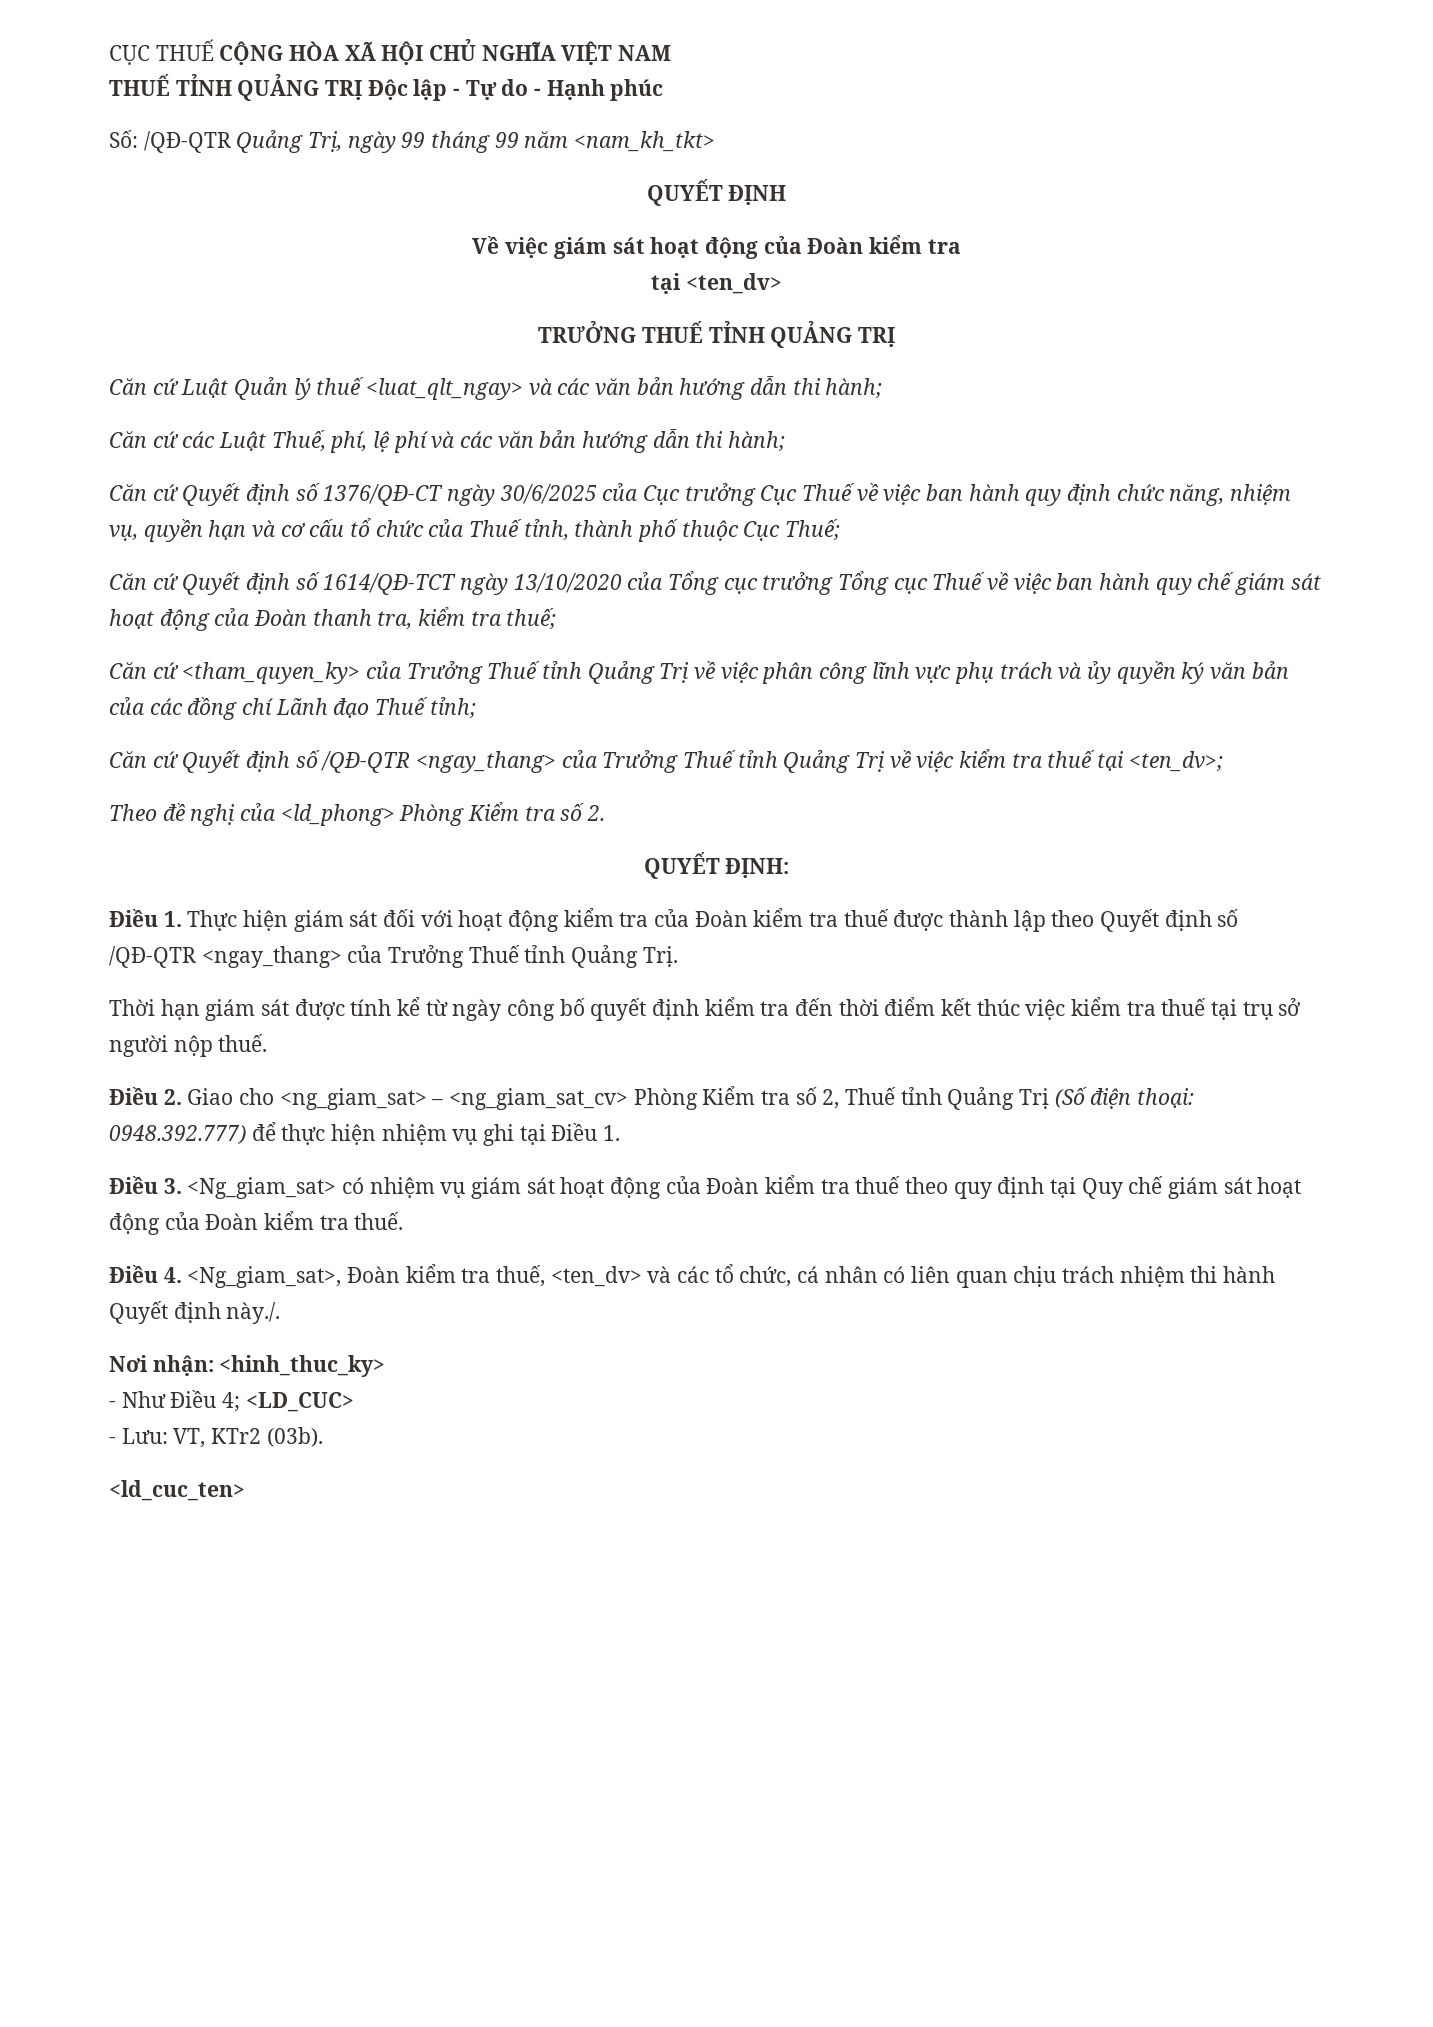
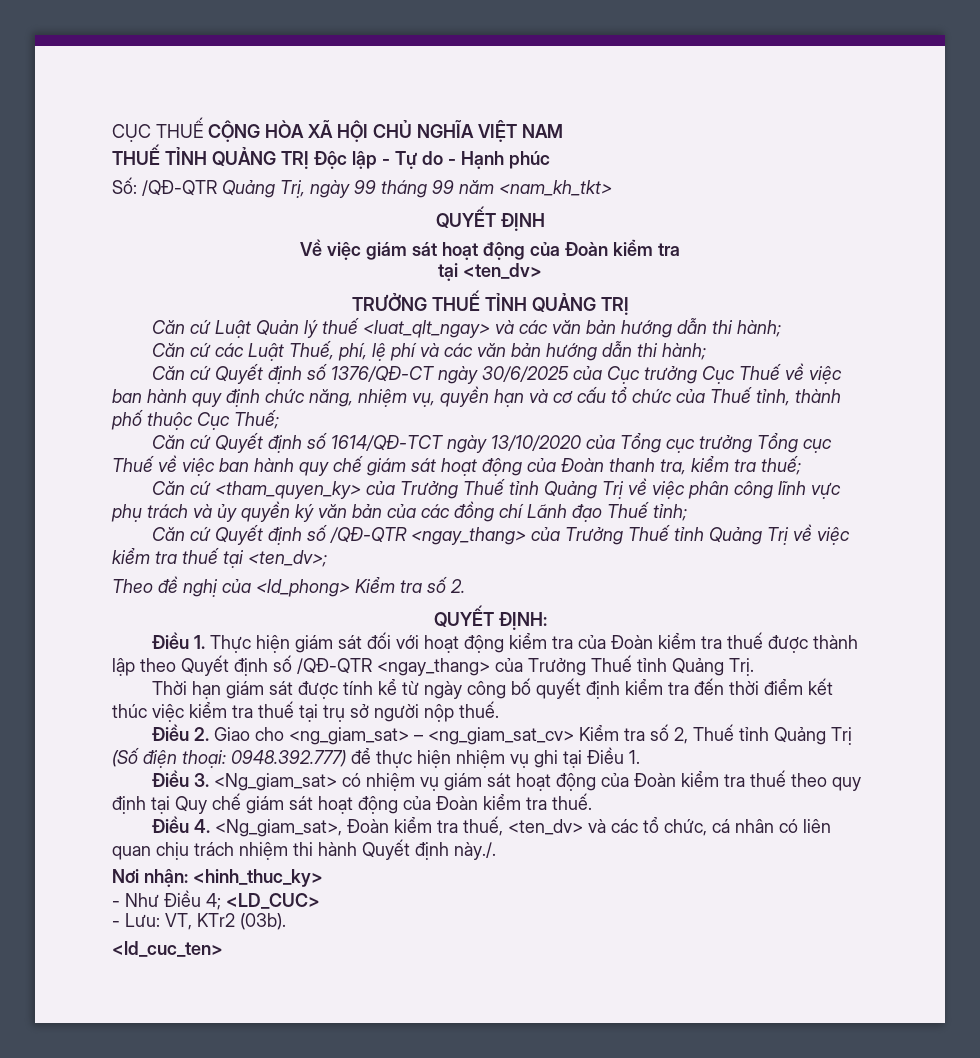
[399,804,465,826] Phòng -> (350, 588) none
[633,1088,698,1110] Phòng -> (575, 736) none

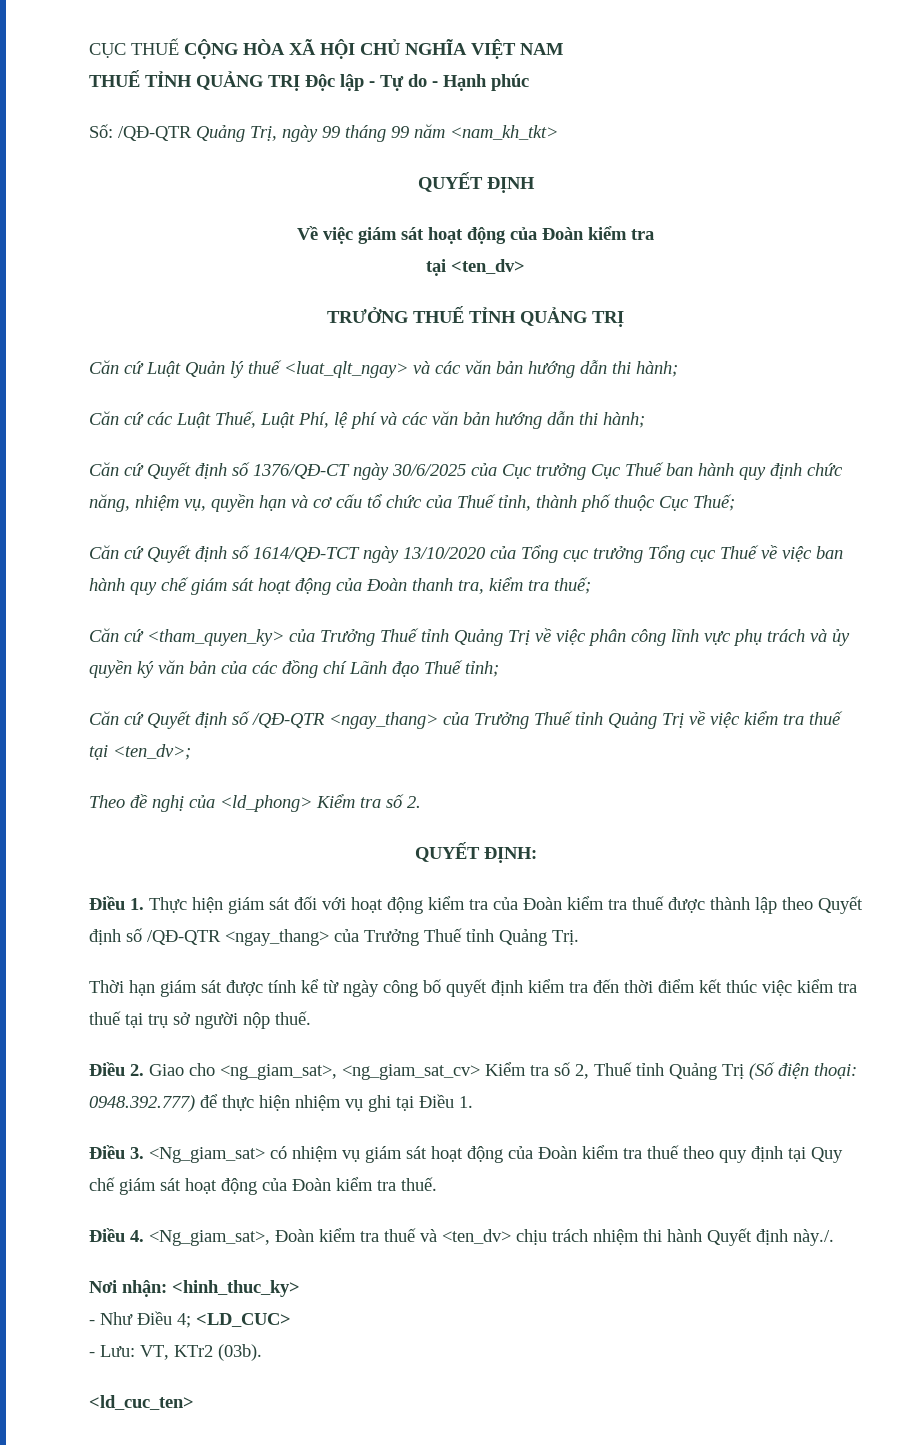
[338,342,368,361] phí, -> [260,412,329,428] Luật Phí,
[785,363,843,384] về việc -> (664, 469) none
[289,727,424,745] <ng_giam_sat> – -> [220,1064,337,1080] <ng_giam_sat>,
[463,816,832,836] [112,846,151,860] thuế, <ten_dv> và các tổ chức, cá nhân có liên quan -> [384,1228,511,1244] thuế và <ten_dv>

